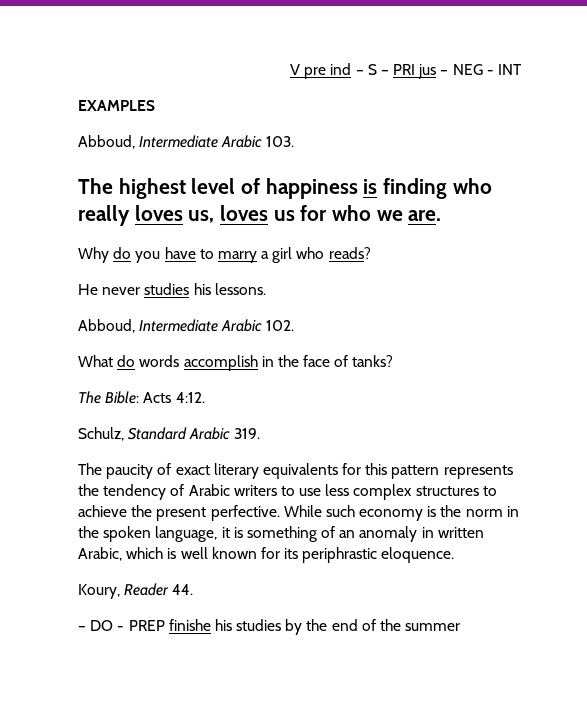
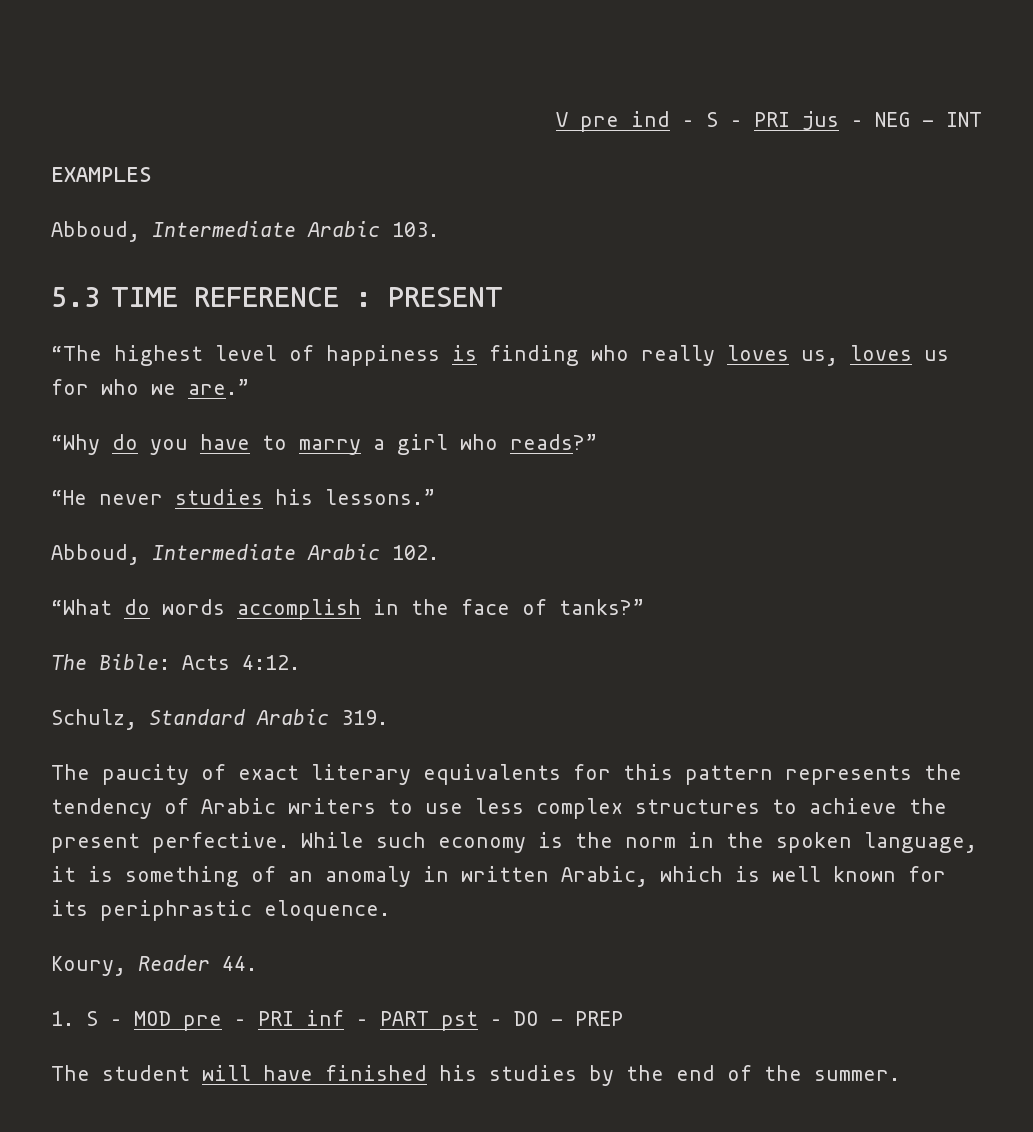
[78,178,113,194] The -> [51,287,503,307] [51,345,102,361] 5.3 TIME REFERENCE : PRESENT // “The
[408,210,442,221] [78,247,109,263] are. // Why -> [188,379,250,395] [51,434,100,455] are.” // “Why
[328,247,371,259] [78,284,98,295] reads? // He -> [510,434,598,450] [51,490,87,505] reads?” // “He
[214,283,266,295] lessons. -> [325,489,436,505] lessons.”
[78,355,113,367] What -> [51,599,112,615] “What
[352,355,394,367] tanks? -> [559,599,645,615] tanks?”
(194, 589) none -> [51,1010,478,1031] 1. S – MOD pre – PRI inf – PART pst
[168,619,211,631] finishe -> [51,1065,427,1081] // The student will have finished
[405,623,461,631] summer -> [814,1070,900,1081] summer.

